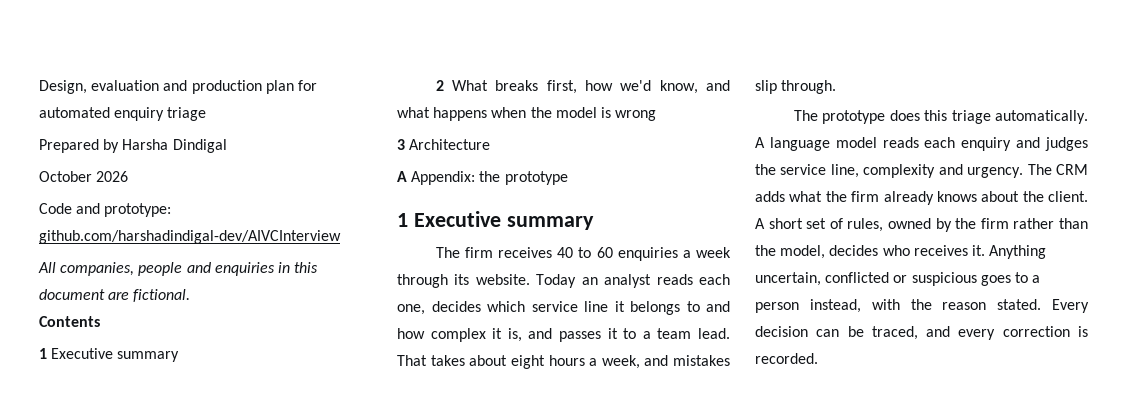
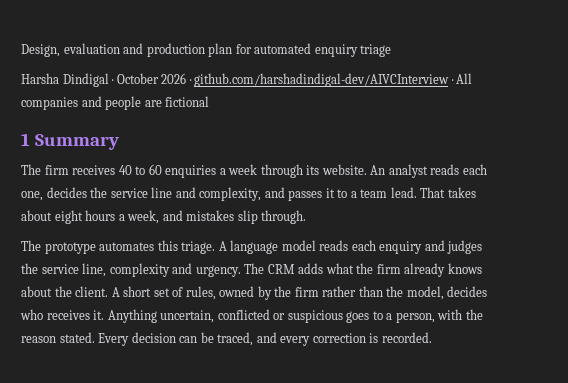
[39,139,120,153] Prepared by -> (392, 50) none
(227, 146) // -> [112,79,115,84] ·
[39,203,172,217] [39,230,341,244] [38,262,319,276] [39,289,191,302] [39,316,100,327] [39,348,180,362] [435,80,730,94] [397,107,657,121] [397,139,491,150] [397,171,568,185] [397,211,594,230] // Code and prototype: github.com/harshadindigal-dev/AIVCInterview // All companies, people and enquiries in this document are fictional. // Contents // 1 Executive summary // 2 What breaks first, how we'd know, and what happens when the model is wrong // 3 Architecture // A Appendix: the prototype // 1 Executive summary -> [189,73,473,87] [21,96,210,110] [21,133,119,150] · github.com/harshadindigal-dev/AIVCInterview · All companies and people are fictional // 1 Summary
[536,274,598,288] Today an -> [370,165,386,175] An
[487,301,525,312] which -> [90,187,108,198] the
[614,301,730,315] [397,328,522,342] it belongs to and how complex it is, -> [175,187,262,201] and complexity,
[889,110,1088,124] does this triage automatically. -> [99,240,216,254] automates this triage.
[755,299,861,313] person instead, -> [395,312,435,323] person,

